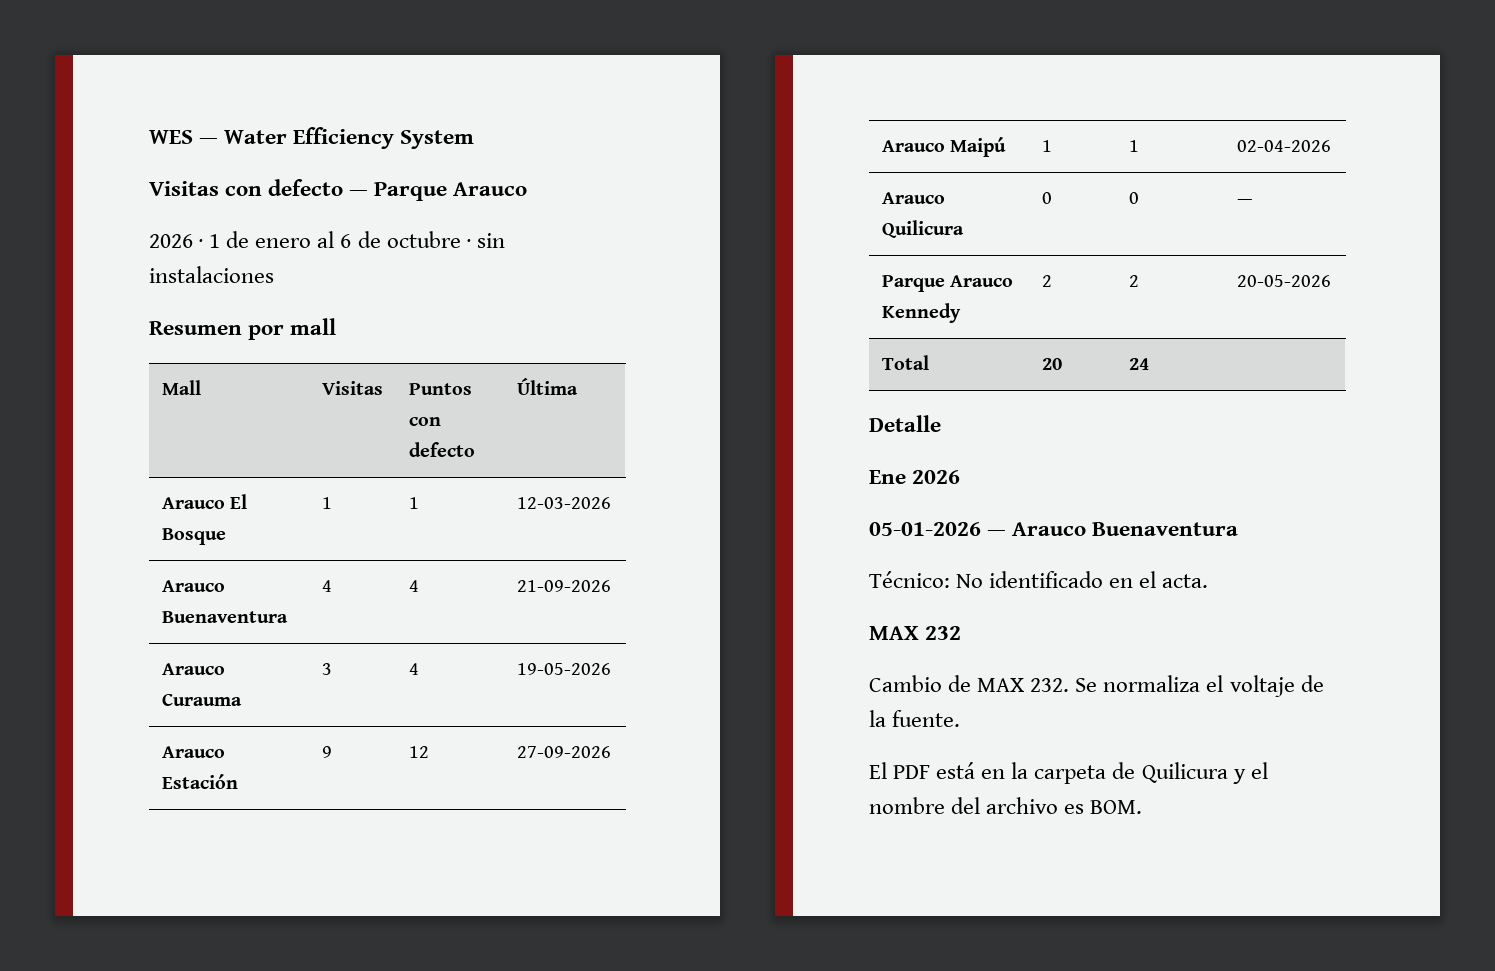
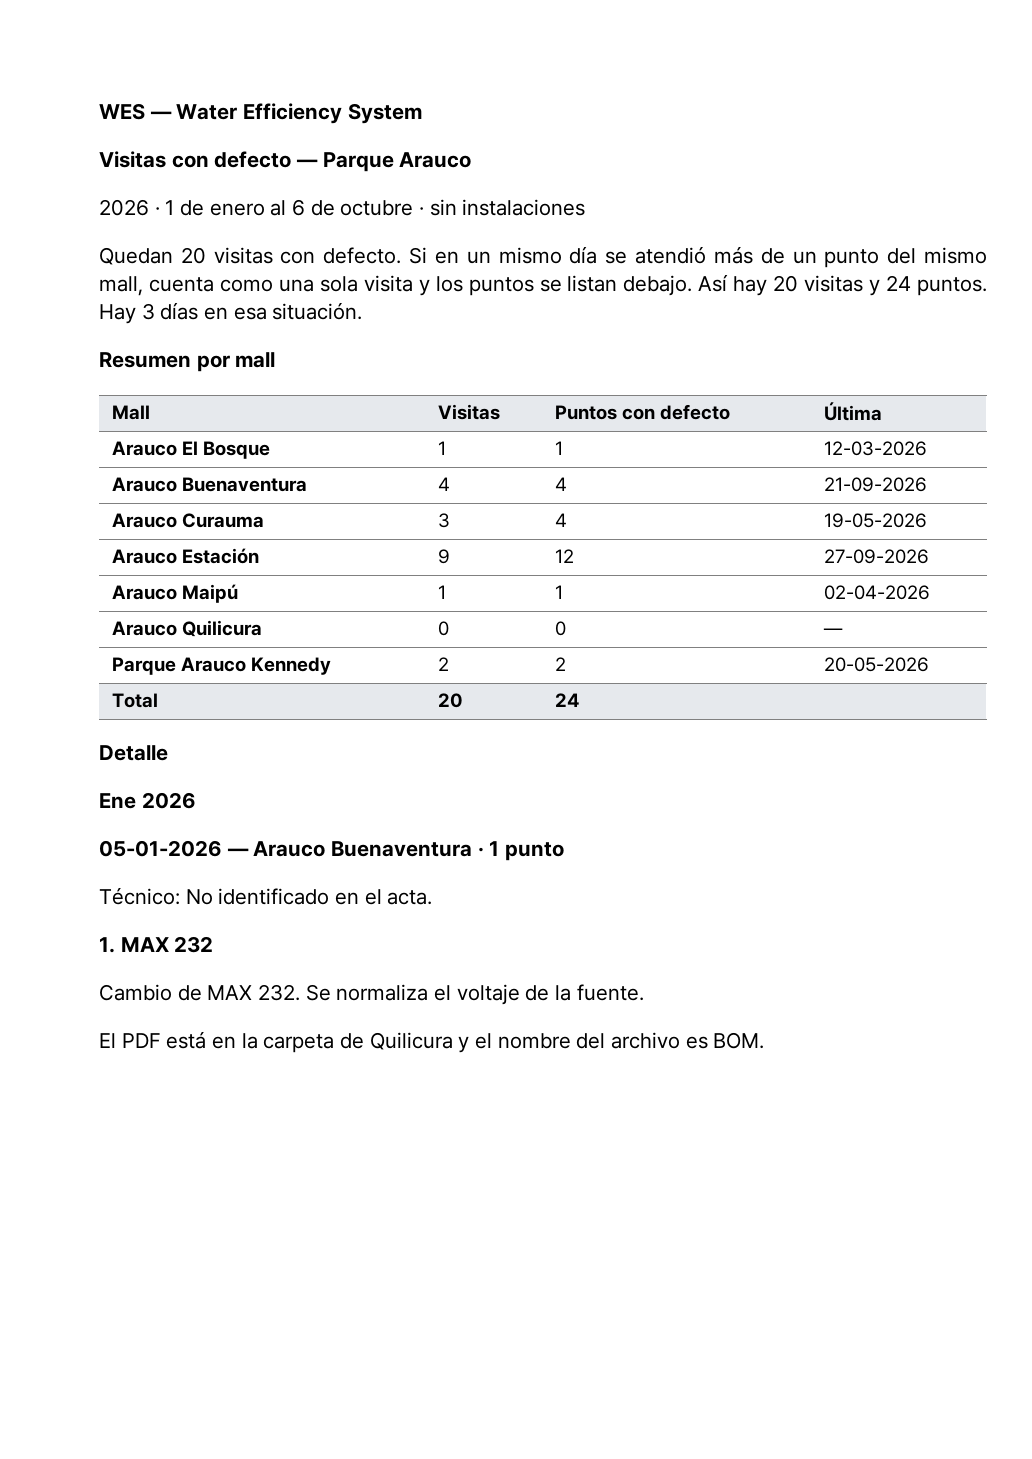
(274, 274) none -> [99,246,988,268] [99,274,988,296] [99,302,363,324] // Quedan 20 visitas con defecto. Si en un mismo día se atendió más de un punto del mismo mall, cuenta como una sola visita y los puntos se listan debajo. Así hay 20 visitas y 24 puntos. Hay 3 días en esa situación.
(1239, 529) none -> [477,841,565,861] · 1 punto
(1209, 581) none -> [99,937,115,953] 1.

